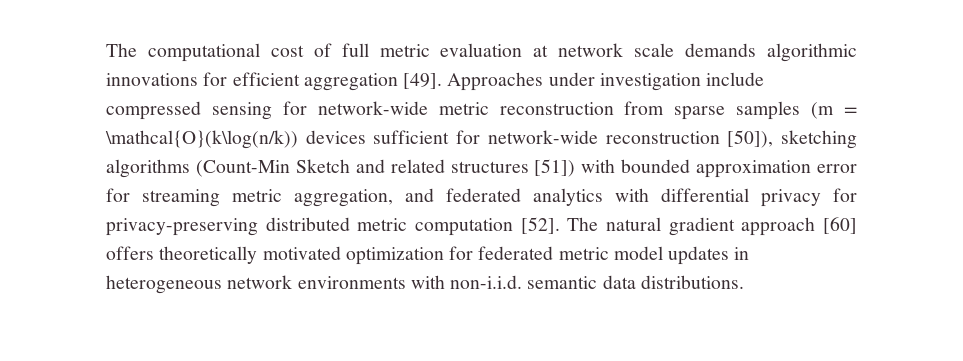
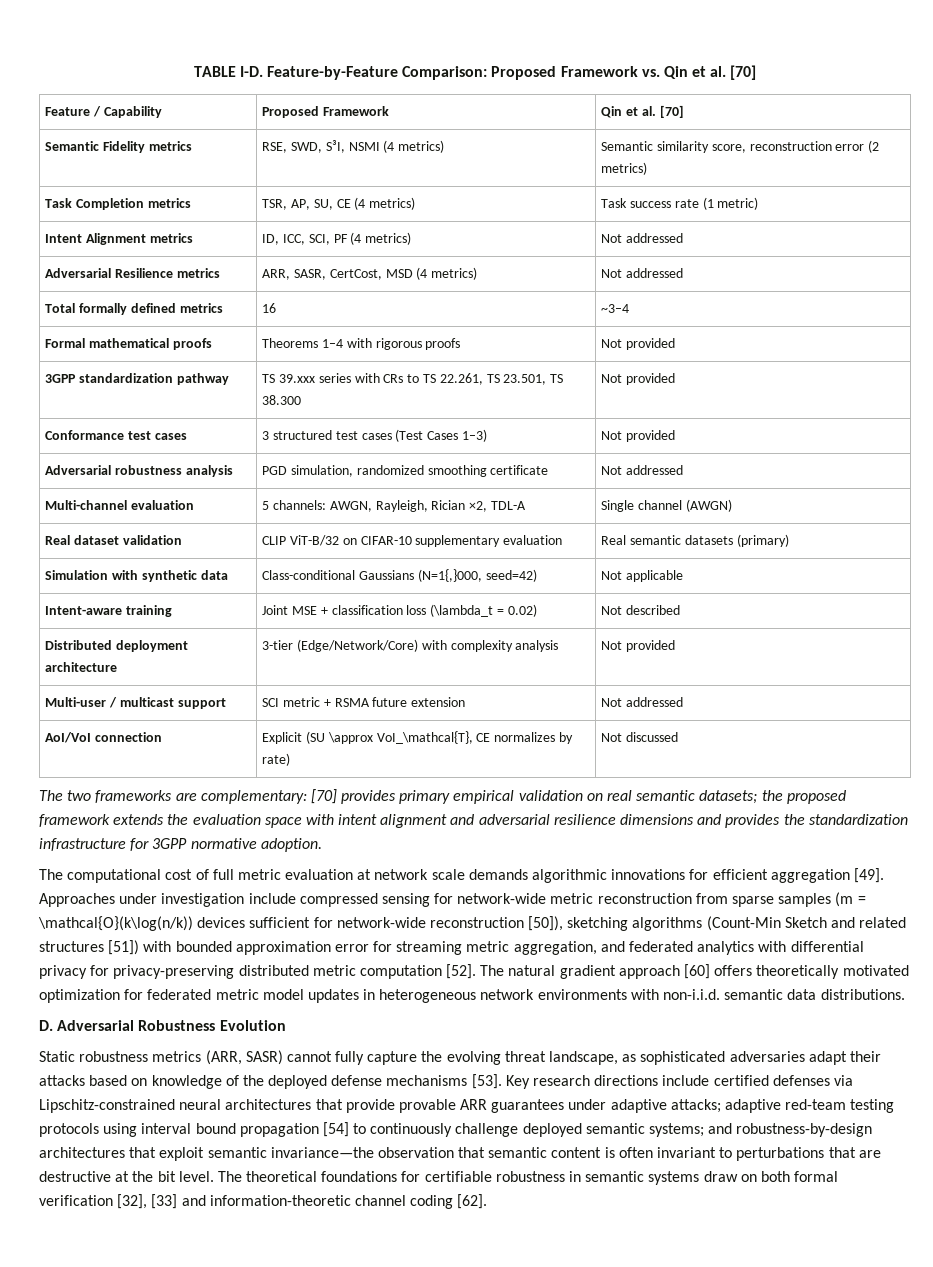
(106, 50) none -> [193,65,757,80] [45,106,162,118] [262,106,390,118] [601,105,684,118] [45,141,192,153] [262,140,445,153] [601,140,880,153] [601,162,648,175] [45,198,191,210] [262,197,416,210] [601,197,759,210] [45,233,193,245] [262,232,412,245] [601,233,684,243] [45,268,220,278] [262,267,478,280] [601,268,684,278] [45,303,223,315] [262,303,277,313] [601,304,630,313] [45,338,212,350] [262,338,461,350] [601,338,676,350] [45,373,229,385] [262,373,564,385] [262,395,302,405] [601,373,676,385] [45,430,187,440] [262,429,488,442] [601,430,676,442] [45,465,233,477] [262,465,549,477] [601,465,684,475] [45,500,195,510] [262,500,527,512] [601,499,732,512] [45,535,182,545] [262,535,563,547] [601,534,789,547] [45,570,228,582] [262,569,537,582] [601,570,684,582] [45,605,173,617] [262,604,537,617] [601,605,681,615] [45,640,189,652] [45,662,118,672] [262,639,559,652] [601,640,676,652] [45,697,226,709] [262,697,466,707] [601,697,684,707] [45,732,163,743] [262,731,574,744] [262,753,291,766] [601,732,679,742] [39,789,846,804] [39,814,908,828] [39,838,322,852] TABLE I-D. Feature-by-Feature Comparison: Proposed Framework vs. Qin et al. [70] // Feature / Capability | Proposed Framework | Qin et al. [70] // Semantic Fidelity metrics | RSE, SWD, S³I, NSMI (4 metrics) | Semantic similarity score, reconstruction error (2 metrics) // Task Completion metrics | TSR, AP, SU, CE (4 metrics) | Task success rate (1 metric) // Intent Alignment metrics | ID, ICC, SCI, PF (4 metrics) | Not addressed // Adversarial Resilience metrics | ARR, SASR, CertCost, MSD (4 metrics) | Not addressed // Total formally defined metrics | 16 | ~3–4 // Formal mathematical proofs | Theorems 1–4 with rigorous proofs | Not provided // 3GPP standardization pathway | TS 39.xxx series with CRs to TS 22.261, TS 23.501, TS 38.300 | Not provided // Conformance test cases | 3 structured test cases (Test Cases 1–3) | Not provided // Adversarial robustness analysis | PGD simulation, randomized smoothing certificate | Not addressed // Multi-channel evaluation | 5 channels: AWGN, Rayleigh, Rician ×2, TDL-A | Single channel (AWGN) // Real dataset validation | CLIP ViT-B/32 on CIFAR-10 supplementary evaluation | Real semantic datasets (primary) // Simulation with synthetic data | Class-conditional Gaussians (N=1{,}000, seed=42) | Not applicable // Intent-aware training | Joint MSE + classification loss (\lambda_t = 0.02) | Not described // Distributed deployment architecture | 3-tier (Edge/Network/Core) with complexity analysis | Not provided // Multi-user / multicast support | SCI metric + RSMA future extension | Not addressed // AoI/VoI connection | Explicit (SU \approx VoI_\mathcal{T}, CE normalizes by rate) | Not discussed // The two frameworks are complementary: [70] provides primary empirical validation on real semantic datasets; the proposed framework extends the evaluation space with intent alignment and adversarial resilience dimensions and provides the standardization infrastructure for 3GPP normative adoption. //
(744, 282) none -> [39,1020,286,1031] [39,1050,881,1065] [39,1074,853,1089] [39,1099,895,1113] [39,1122,873,1137] [39,1147,881,1161] [39,1171,839,1185] [39,1194,488,1209] // D. Adversarial Robustness Evolution // Static robustness metrics (ARR, SASR) cannot fully capture the evolving threat landscape, as sophisticated adversaries adapt their attacks based on knowledge of the deployed defense mechanisms [53]. Key research directions include certified defenses via Lipschitz-constrained neural architectures that provide provable ARR guarantees under adaptive attacks; adaptive red-team testing protocols using interval bound propagation [54] to continuously challenge deployed semantic systems; and robustness-by-design architectures that exploit semantic invariance—the observation that semantic content is often invariant to perturbations that are destructive at the bit level. The theoretical foundations for certifiable robustness in semantic systems draw on both formal verification [32], [33] and information-theoretic channel coding [62].

